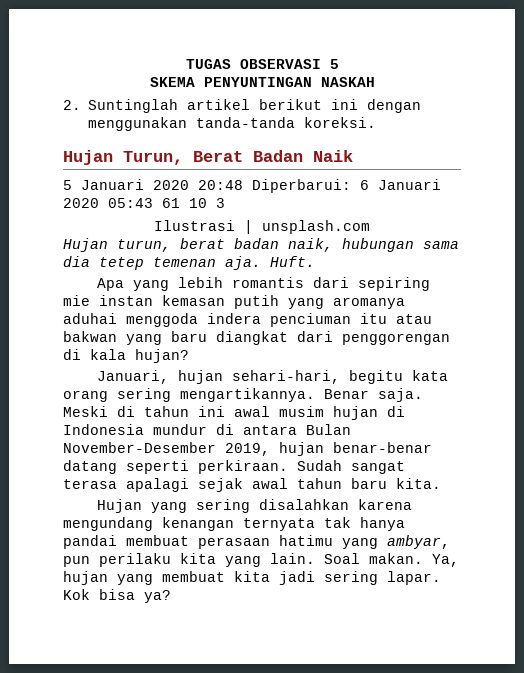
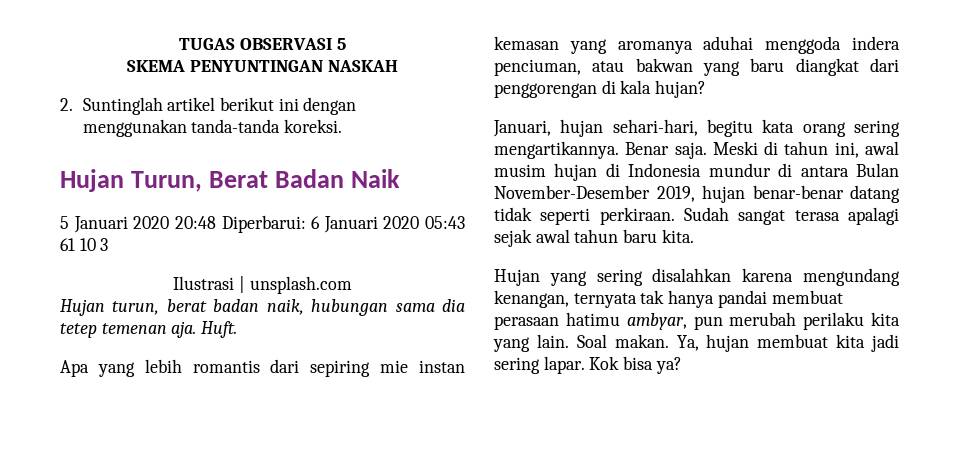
[234,295,279,309] putih -> (559, 43) none
[270,313,387,327] penciuman itu -> [494,59,581,76] penciuman,
[198,406,225,417] ini -> [834,142,859,158] ini,
(117, 467) none -> [494,207,532,221] tidak
[162,517,234,531] kenangan -> [494,290,569,308] kenangan,
[342,538,378,549] yang -> (620, 319) none
(90, 561) none -> [729,312,797,326] merubah
[117,574,153,585] yang -> (750, 343) none

